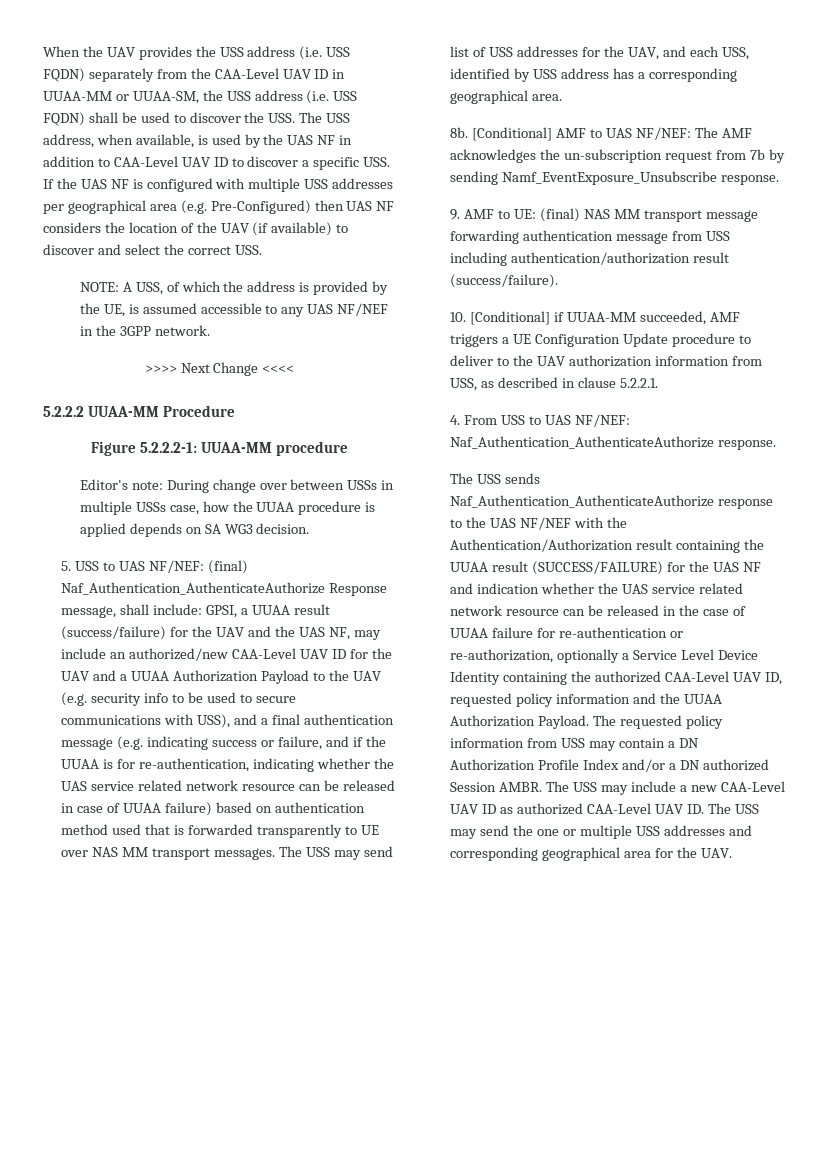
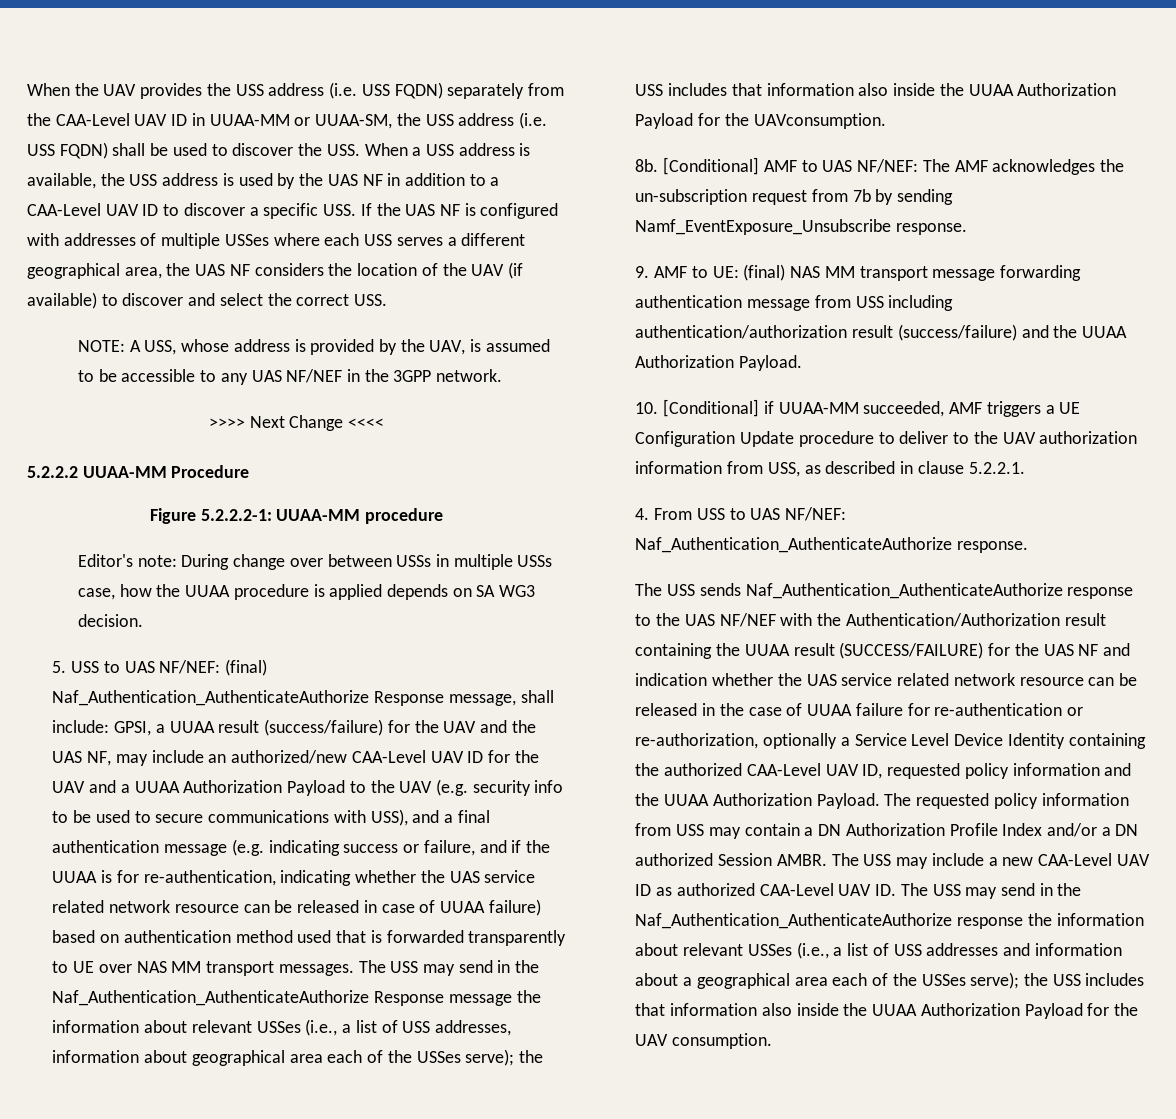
[299,112,351,123] [43,134,194,148] The USS address, when available, -> [364,143,531,156] [27,173,219,189] When a USS address is available, the USS address
(110, 162) none -> [490,177,500,186] a
[248,178,394,192] [43,200,344,214] multiple USS addresses per geographical area (e.g. Pre-Configured) then -> [63,233,526,249] [27,263,191,279] addresses of multiple USSes where each USS serves a different geographical area, the
[166,281,244,292] of which the -> [181,339,230,352] whose
[103,304,125,317] UE, -> [429,340,466,355] UAV,
(197, 308) none -> [77,369,117,382] to be
[450,46,749,60] [450,68,737,82] [450,90,563,104] list of USS addresses for the UAV, and each USS, identified by USS address has a corresponding geographical area. -> [497,960,540,973] [52,990,541,1006] [52,1019,511,1036] [52,1049,543,1066] [635,83,1117,96] [635,113,886,129] in the Naf_Authentication_AuthenticateAuthorize Response message the information about relevant USSes (i.e., a list of USS addresses, information about geographical area each of the USSes serve); the USS includes that information also inside the UUAA Authorization Payload for the UAVconsumption.
[450,274,559,288] (success/failure). -> [897,324,1128,341] [635,355,803,371] (success/failure) and the UUAA Authorization Payload.
[513,825,752,839] [450,847,733,861] the one or multiple USS addresses and corresponding geographical area for the UAV. -> [1039,883,1082,896] [635,913,1144,929] [635,942,1122,959] [635,972,1145,989] [635,1003,1138,1019] [635,1033,773,1049] in the Naf_Authentication_AuthenticateAuthorize response the information about relevant USSes (i.e., a list of USS addresses and information about a geographical area each of the USSes serve); the USS includes that information also inside the UUAA Authorization Payload for the UAV consumption.

